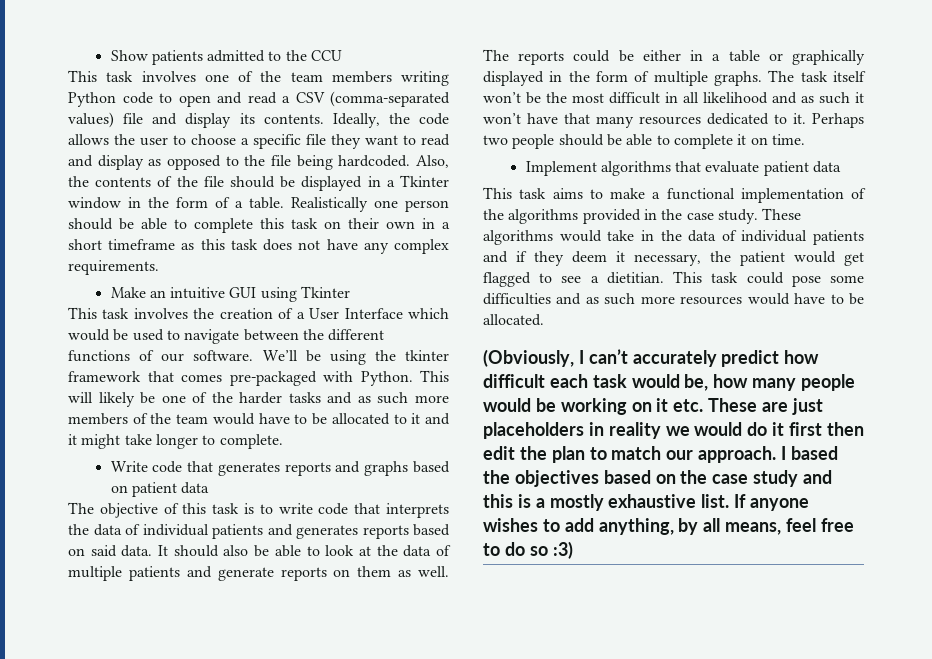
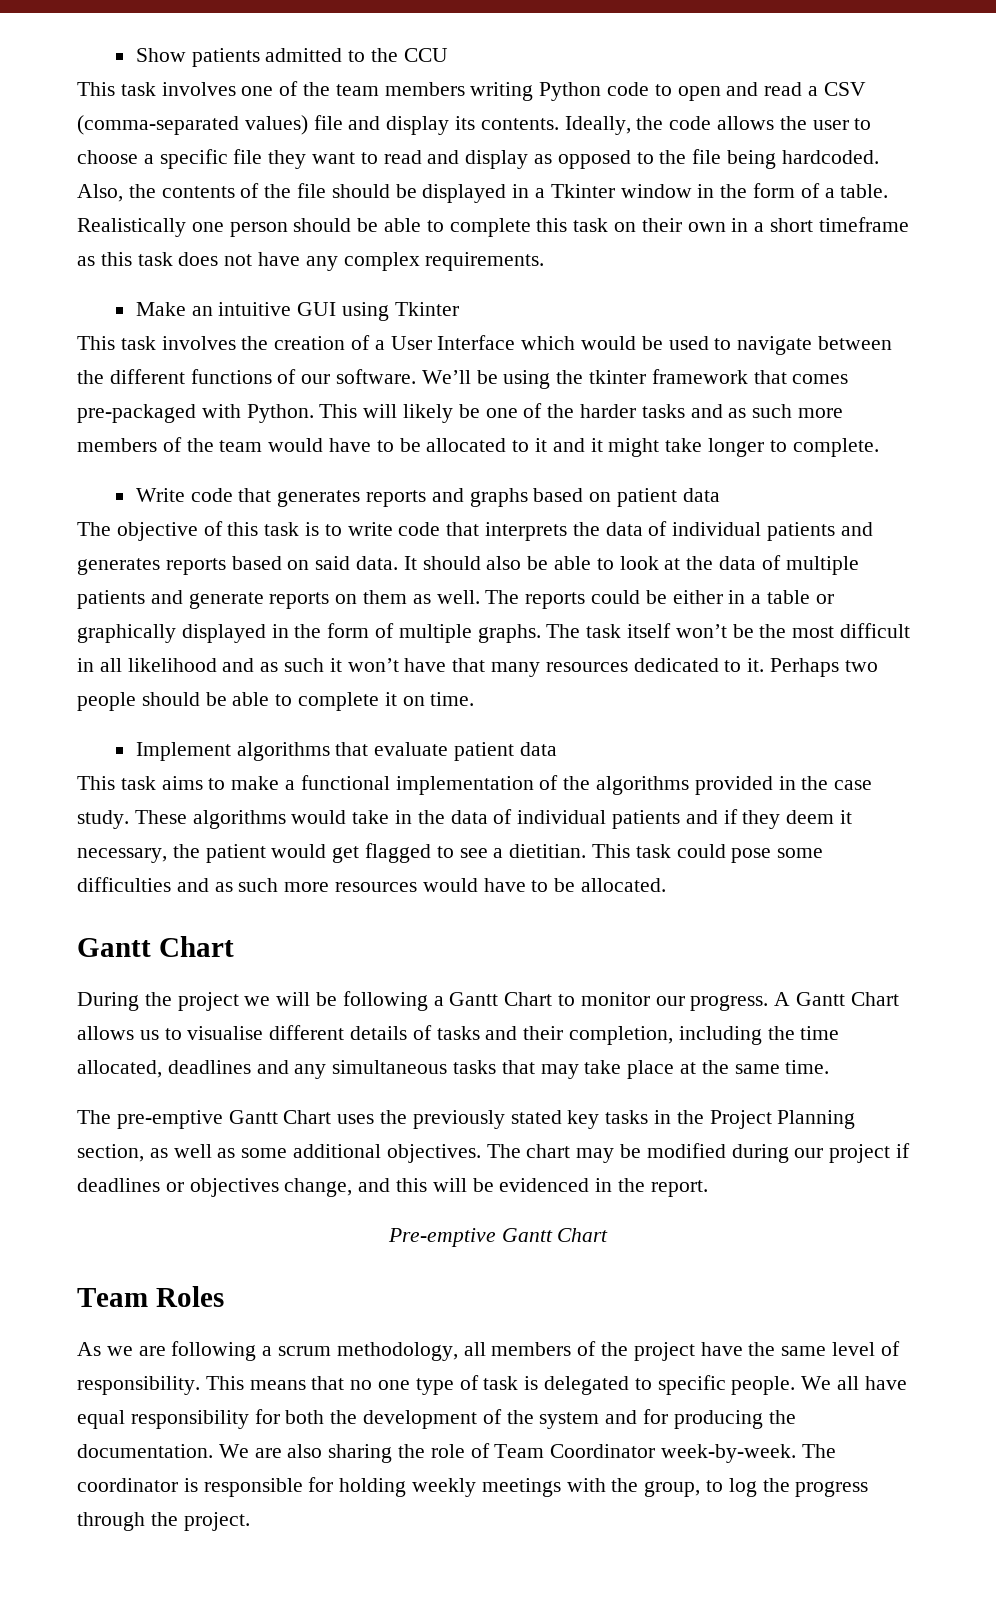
[483,349,820,367] [483,374,856,391] [483,398,823,415] [483,422,864,439] [483,446,838,463] [483,470,833,487] [483,494,810,511] [483,518,854,535] [483,541,573,559] (Obviously, I can’t accurately predict how difficult each task would be, how many people would be working on it etc. These are just placeholders in reality we would do it first then edit the plan to match our approach. I based the objectives based on the case study and this is a mostly exhaustive list. If anyone wishes to add anything, by all means, feel free to do so :3) -> [77,936,234,957] [77,991,899,1011] [77,1025,840,1045] [77,1060,830,1079] [77,1110,856,1129] [77,1143,911,1163] [77,1178,708,1197] [387,1228,609,1247] [77,1286,224,1307] [77,1341,900,1361] [77,1375,907,1395] [77,1409,796,1429] [77,1443,836,1463] [77,1477,869,1497] [77,1512,250,1531] Gantt Chart // During the project we will be following a Gantt Chart to monitor our progress. A Gantt Chart allows us to visualise different details of tasks and their completion, including the time allocated, deadlines and any simultaneous tasks that may take place at the same time. // The pre-emptive Gantt Chart uses the previously stated key tasks in the Project Planning section, as well as some additional objectives. The chart may be modified during our project if deadlines or objectives change, and this will be evidenced in the report. // Pre-emptive Gantt Chart // Team Roles // As we are following a scrum methodology, all members of the project have the same level of responsibility. This means that no one type of task is delegated to specific people. We all have equal responsibility for both the development of the system and for producing the documentation. We are also sharing the role of Team Coordinator week-by-week. The coordinator is responsible for holding weekly meetings with the group, to log the progress through the project.

